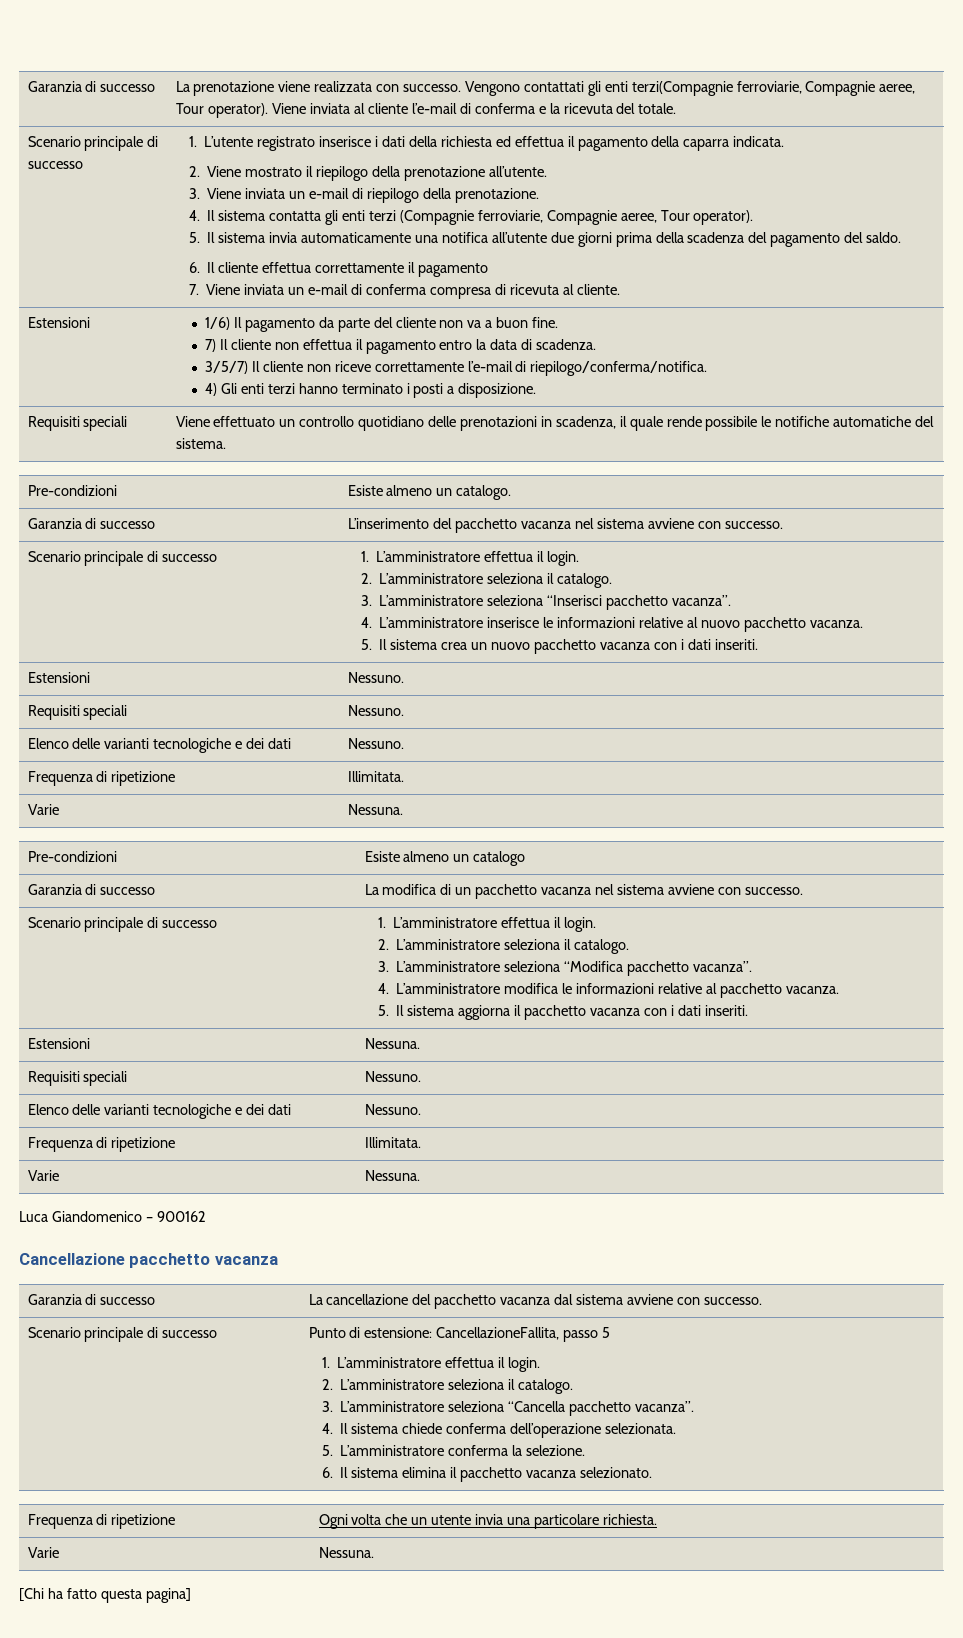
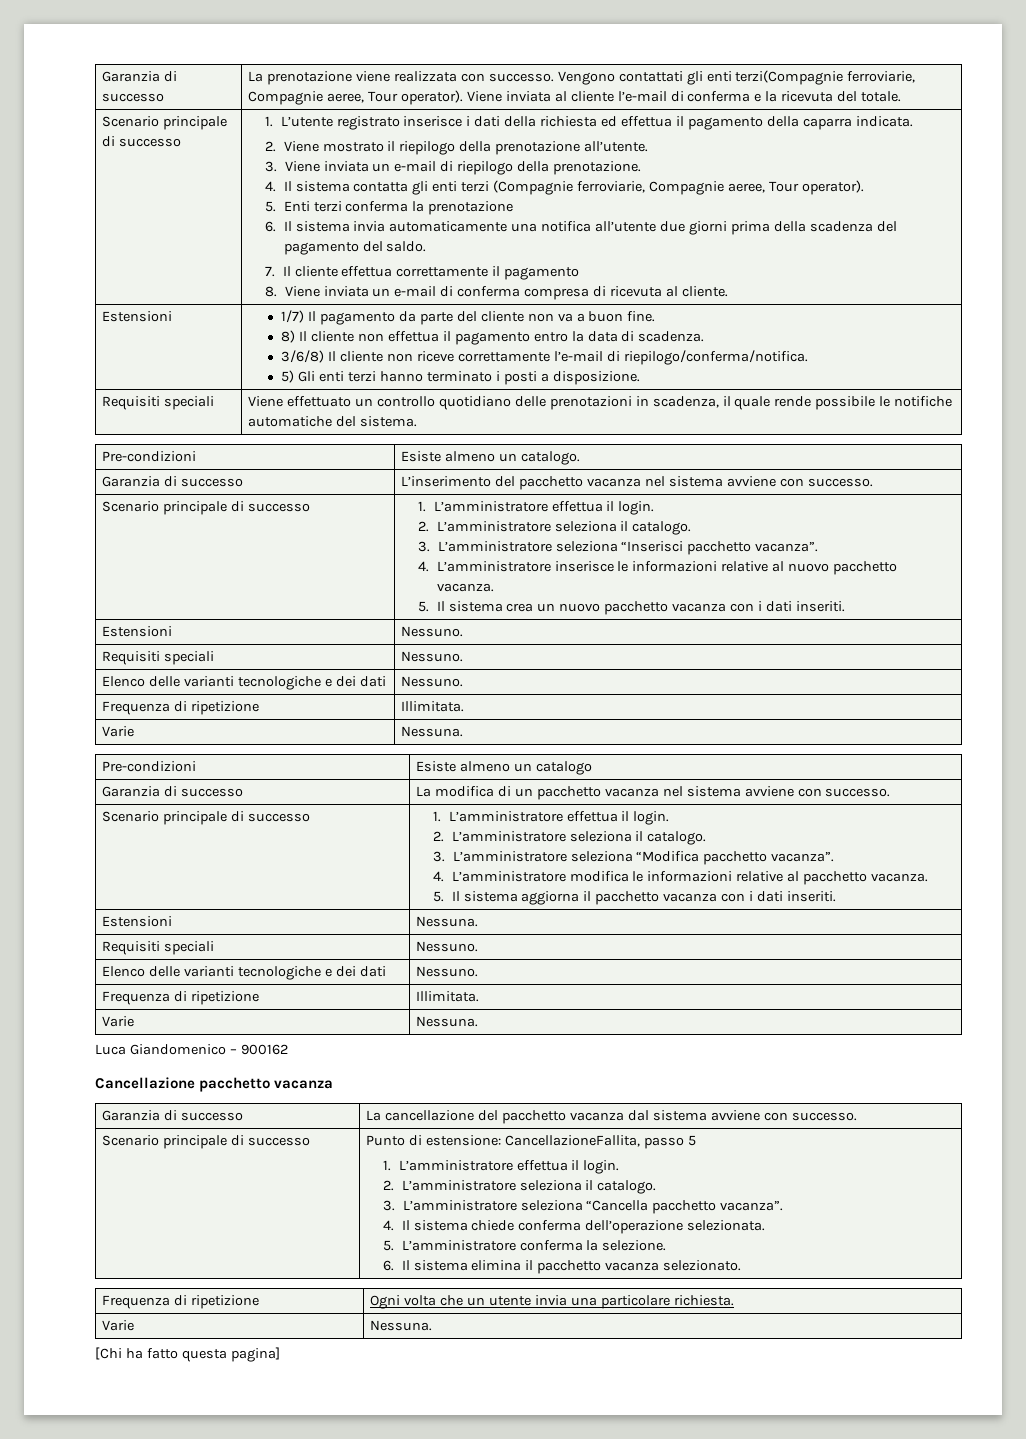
(201, 237) none -> [283,201,514,215] [265,221,277,232] Enti terzi conferma la prenotazione // 6.
[189,262,201,273] 6. -> [265,266,276,277] 7.
[189,284,200,295] 7. -> [265,286,278,297] 8.
[205,317,231,330] 1/6) -> [281,310,305,323] 1/7)
[205,339,217,352] 7) -> [281,330,296,343] 8)
[205,361,249,374] 3/5/7) -> [281,350,325,363] 3/6/8)
[205,383,218,396] 4) -> [281,370,295,383] 5)

